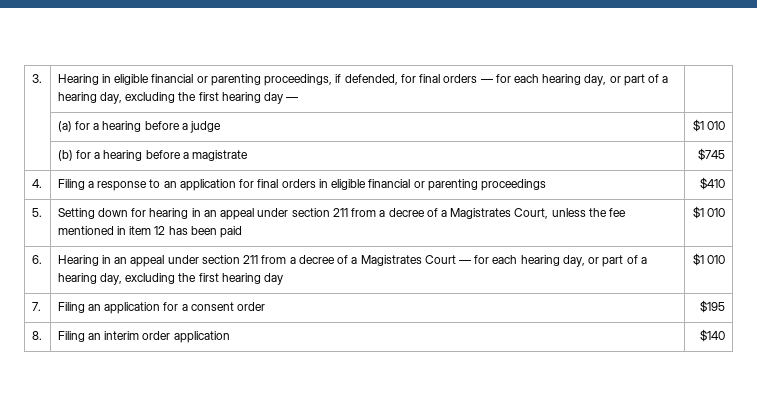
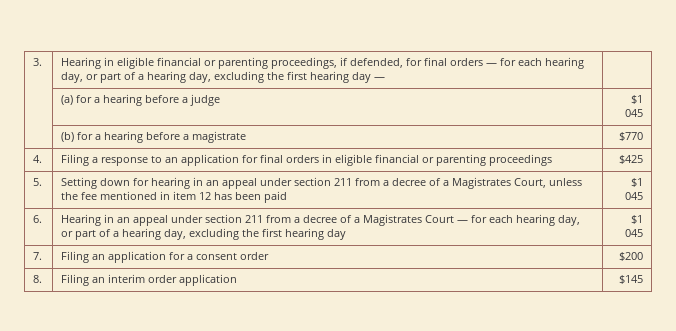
[707,121,726,130] 010 -> [624,109,643,117] 045
[698,148,726,161] $745 -> [618,132,643,141] $770
[700,177,726,190] $410 -> [618,155,643,164] $425
[707,208,726,217] 010 -> [624,192,643,200] 045
[707,255,726,264] 010 -> [624,229,643,237] 045
[700,300,726,313] $195 -> [618,252,643,261] $200
[700,329,726,342] $140 -> [618,275,643,284] $145

